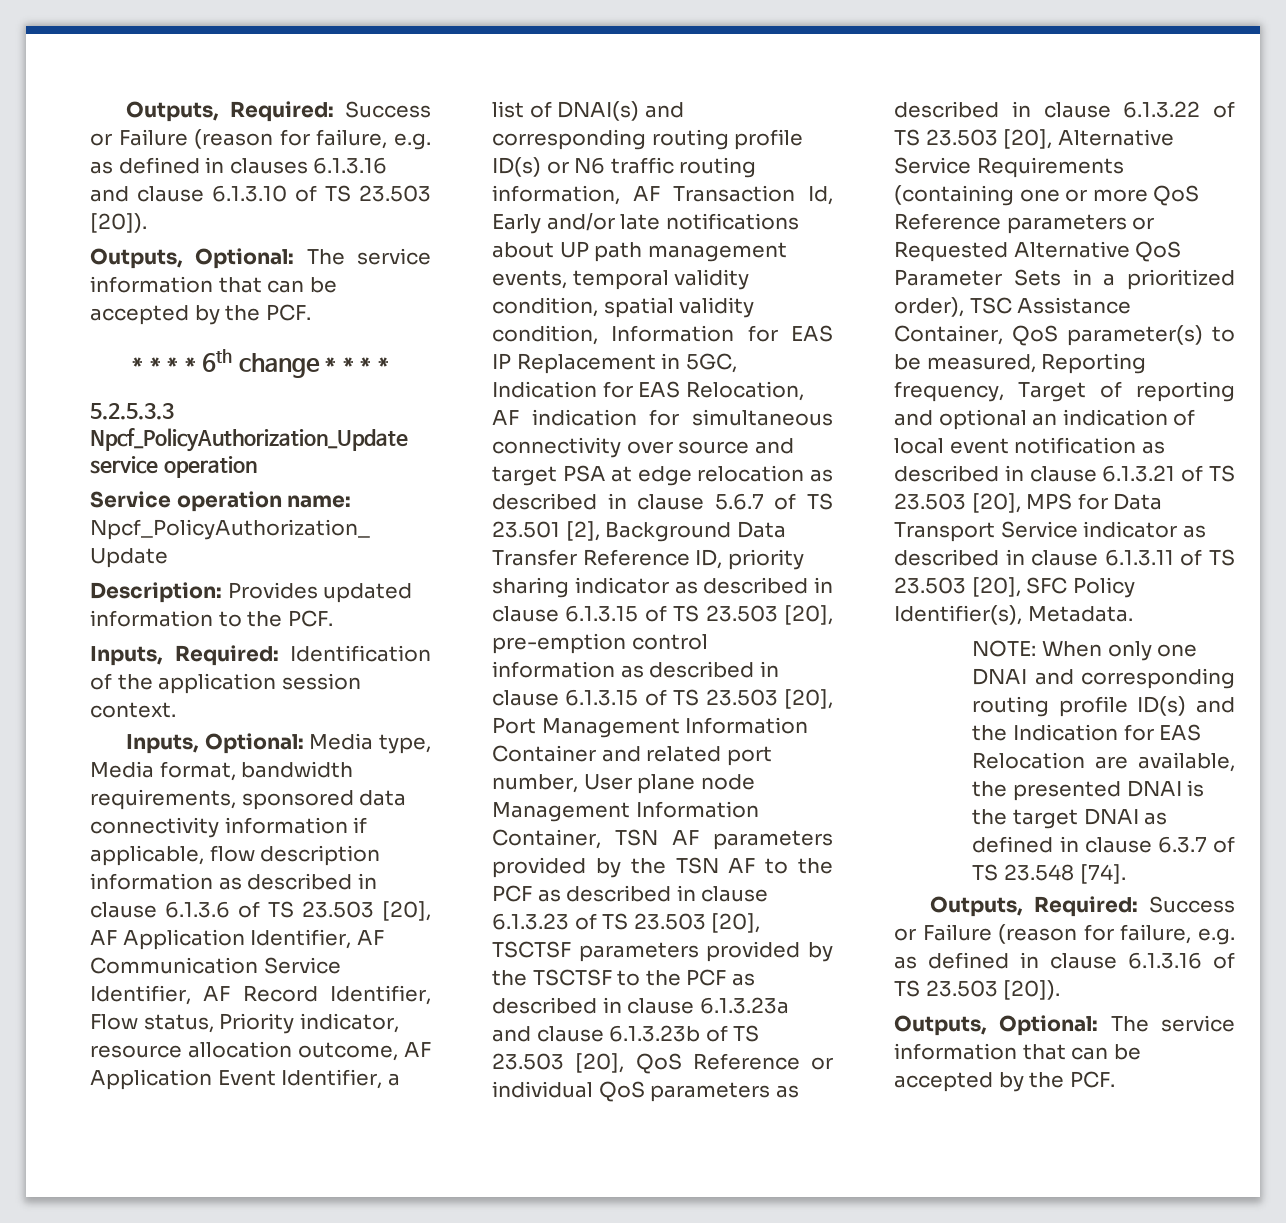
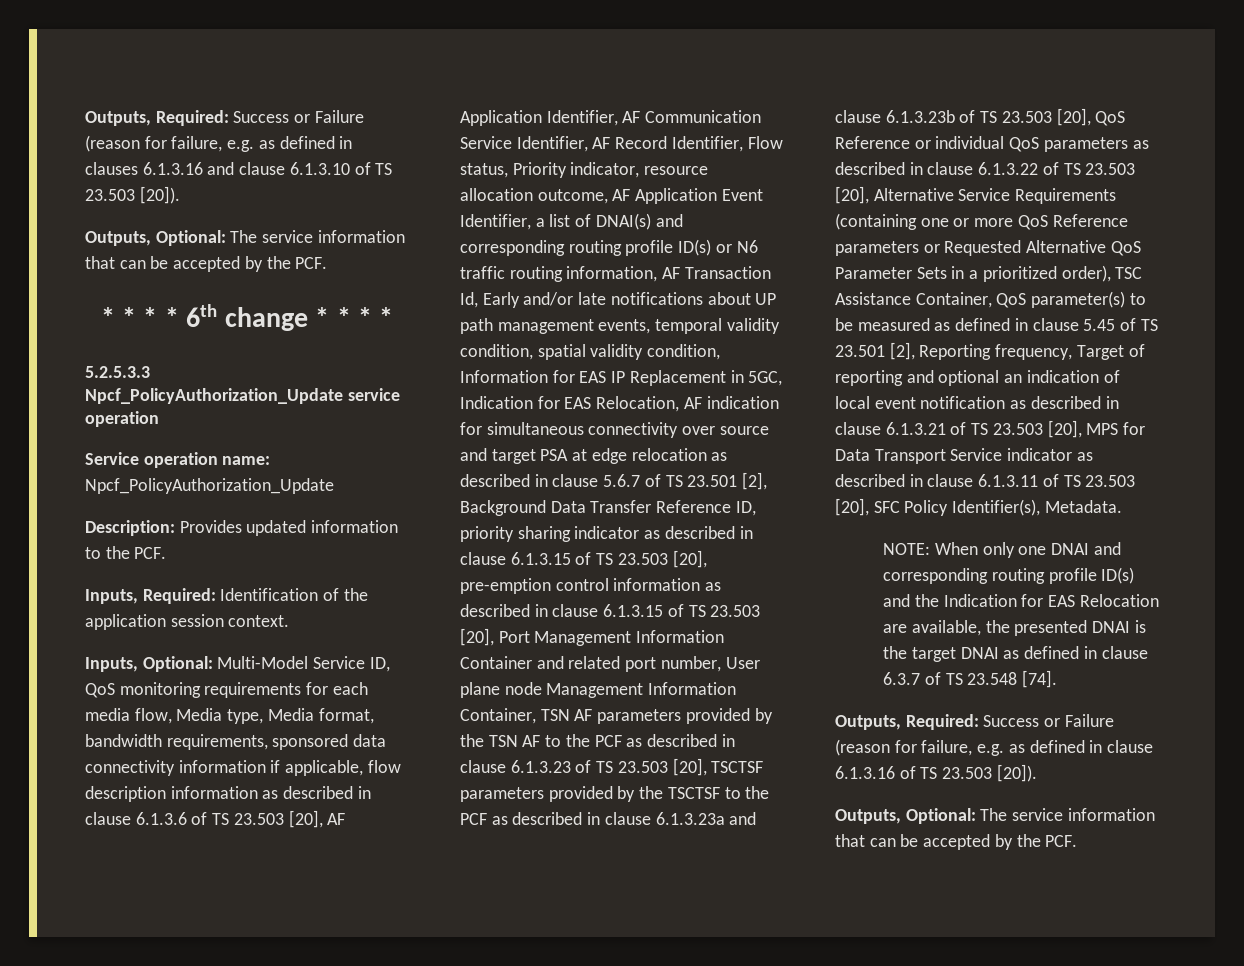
(304, 743) none -> [217,656,390,672] [85,682,368,698] [85,708,172,724] Multi-Model Service ID, QoS monitoring requirements for each media flow,
[926,354,1036,373] measured, -> [857,318,1158,331] [835,342,915,360] measured as defined in clause 5.45 of TS 23.501 [2],

